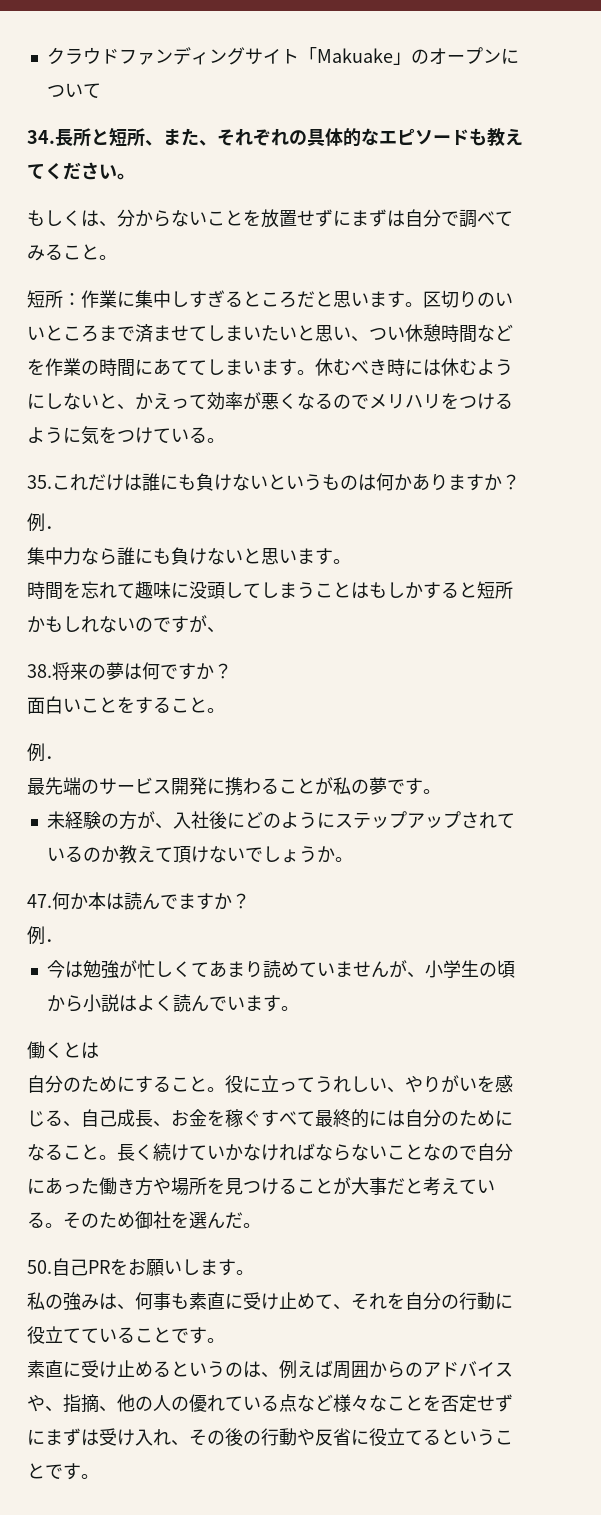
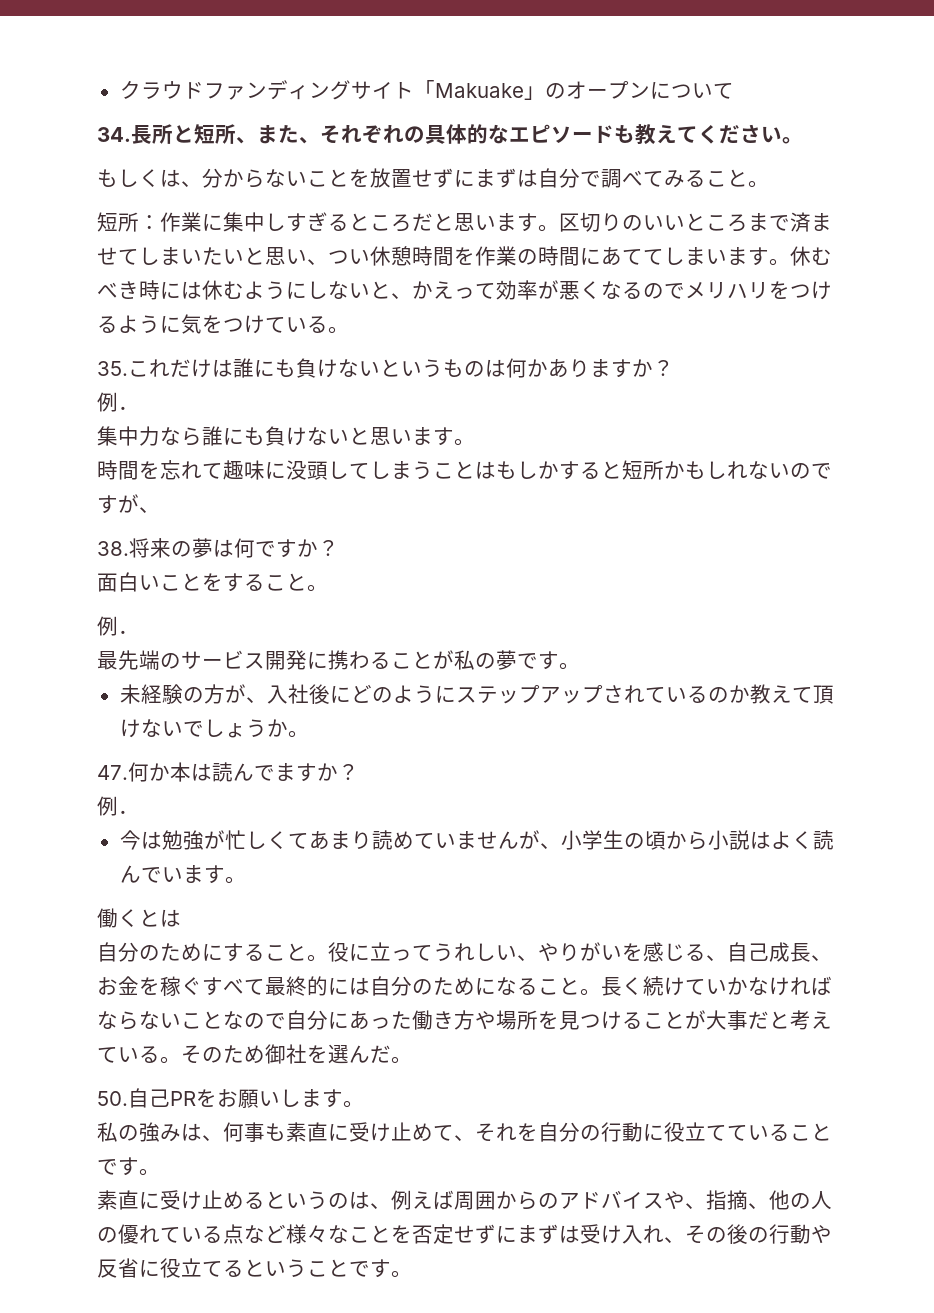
[477,324,513,342] など -> (454, 256) none

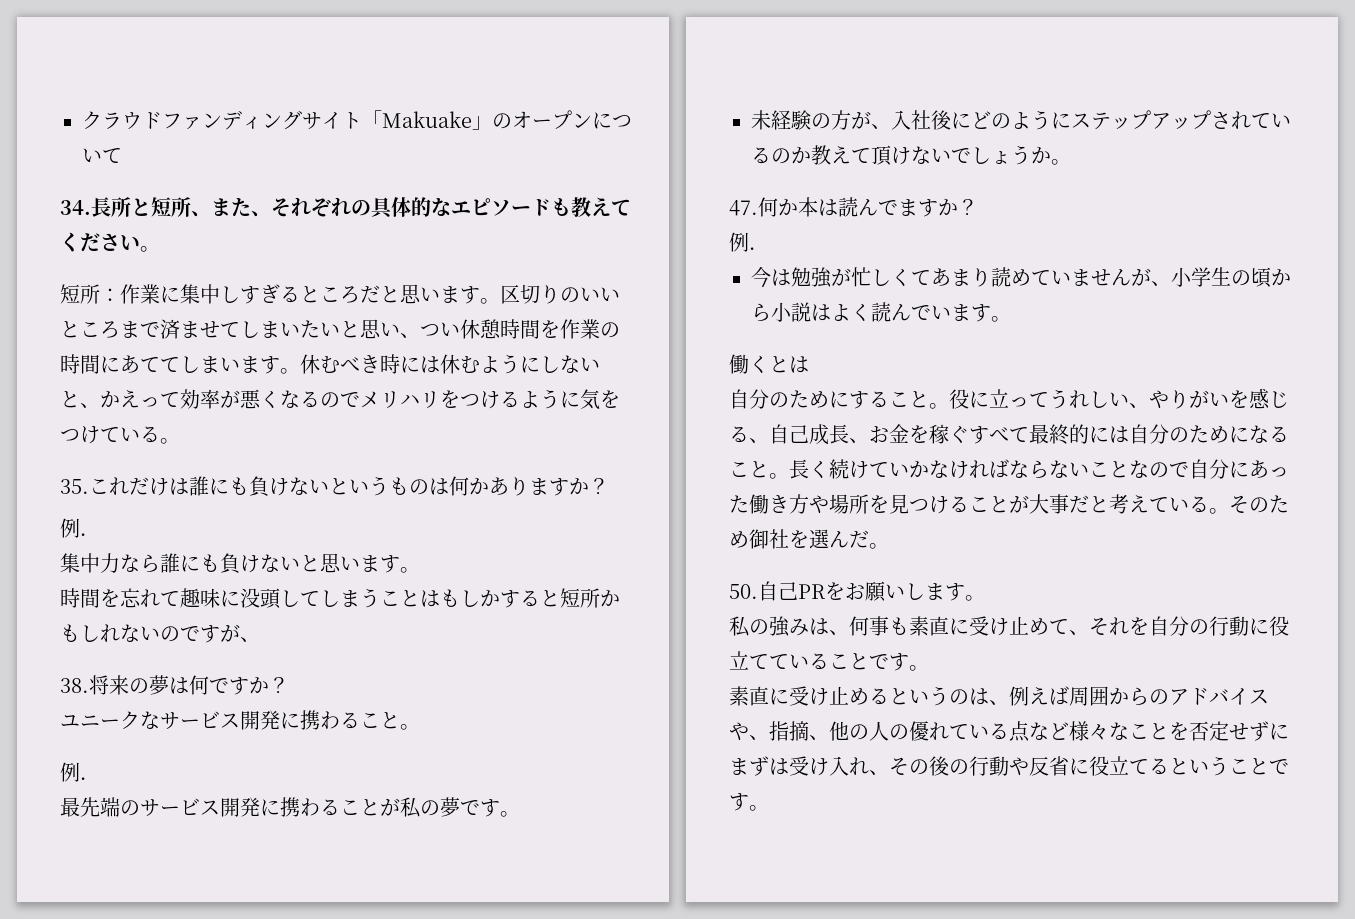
[97,168,769,188] // もしくは、分からないことを放置せずにまずは自分で調べてみること。 -> (160, 249) none
[97,572,244,592] 面白いことをす -> [60,710,340,730] ユニークなサービス開発に携わ

